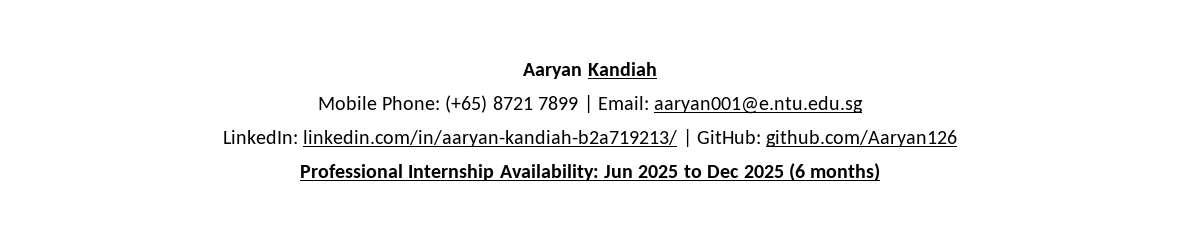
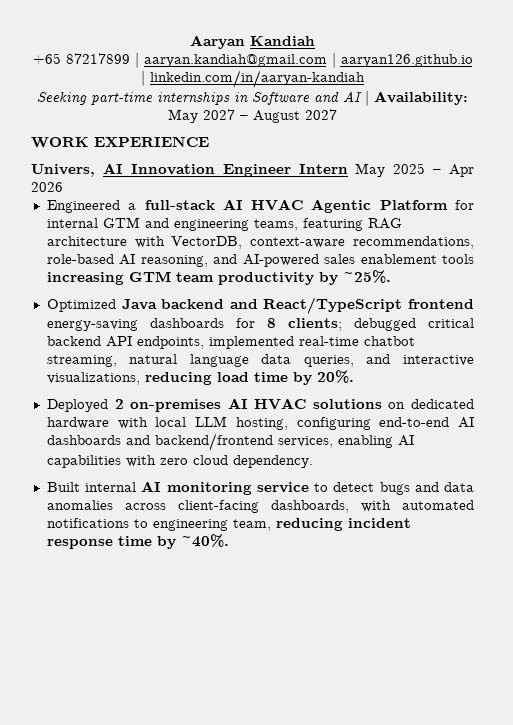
[317,95,864,114] [222,129,958,147] [299,163,881,182] Mobile Phone: (+65) 8721 7899 | Email: aaryan001@e.ntu.edu.sg // LinkedIn: linkedin.com/in/aaryan-kandiah-b2a719213/ | GitHub: github.com/Aaryan126 // Professional Internship Availability: Jun 2025 to Dec 2025 (6 months) -> [32,52,473,68] [141,70,365,88] [37,90,468,106] [168,109,337,123] [31,136,209,148] [31,163,474,177] [31,182,63,192] [46,199,474,213] [46,217,402,231] [46,236,474,249] [46,254,475,267] [46,270,391,285] [46,297,475,314] [46,318,474,331] [46,336,415,349] [46,354,474,367] [46,370,354,385] [46,398,474,412] [46,416,475,430] [46,433,414,451] [46,455,313,468] [46,481,474,495] [46,500,474,513] [46,518,411,531] [46,534,229,549] +65 87217899 | aaryan.kandiah@gmail.com | aaryan126.github.io | linkedin.com/in/aaryan-kandiah // Seeking part-time internships in Software and AI | Availability: May 2027 – August 2027 // WORK EXPERIENCE // Univers, AI Innovation Engineer Intern May 2025 – Apr 2026 // Engineered a full-stack AI HVAC Agentic Platform for internal GTM and engineering teams, featuring RAG architecture with VectorDB, context-aware recommendations, role-based AI reasoning, and AI-powered sales enablement tools increasing GTM team productivity by ~25%. // Optimized Java backend and React/TypeScript frontend energy-saving dashboards for 8 clients; debugged critical backend API endpoints, implemented real-time chatbot streaming, natural language data queries, and interactive visualizations, reducing load time by 20%. // Deployed 2 on-premises AI HVAC solutions on dedicated hardware with local LLM hosting, configuring end-to-end AI dashboards and backend/frontend services, enabling AI capabilities with zero cloud dependency. // Built internal AI monitoring service to detect bugs and data anomalies across client-facing dashboards, with automated notifications to engineering team, reducing incident response time by ~40%.

